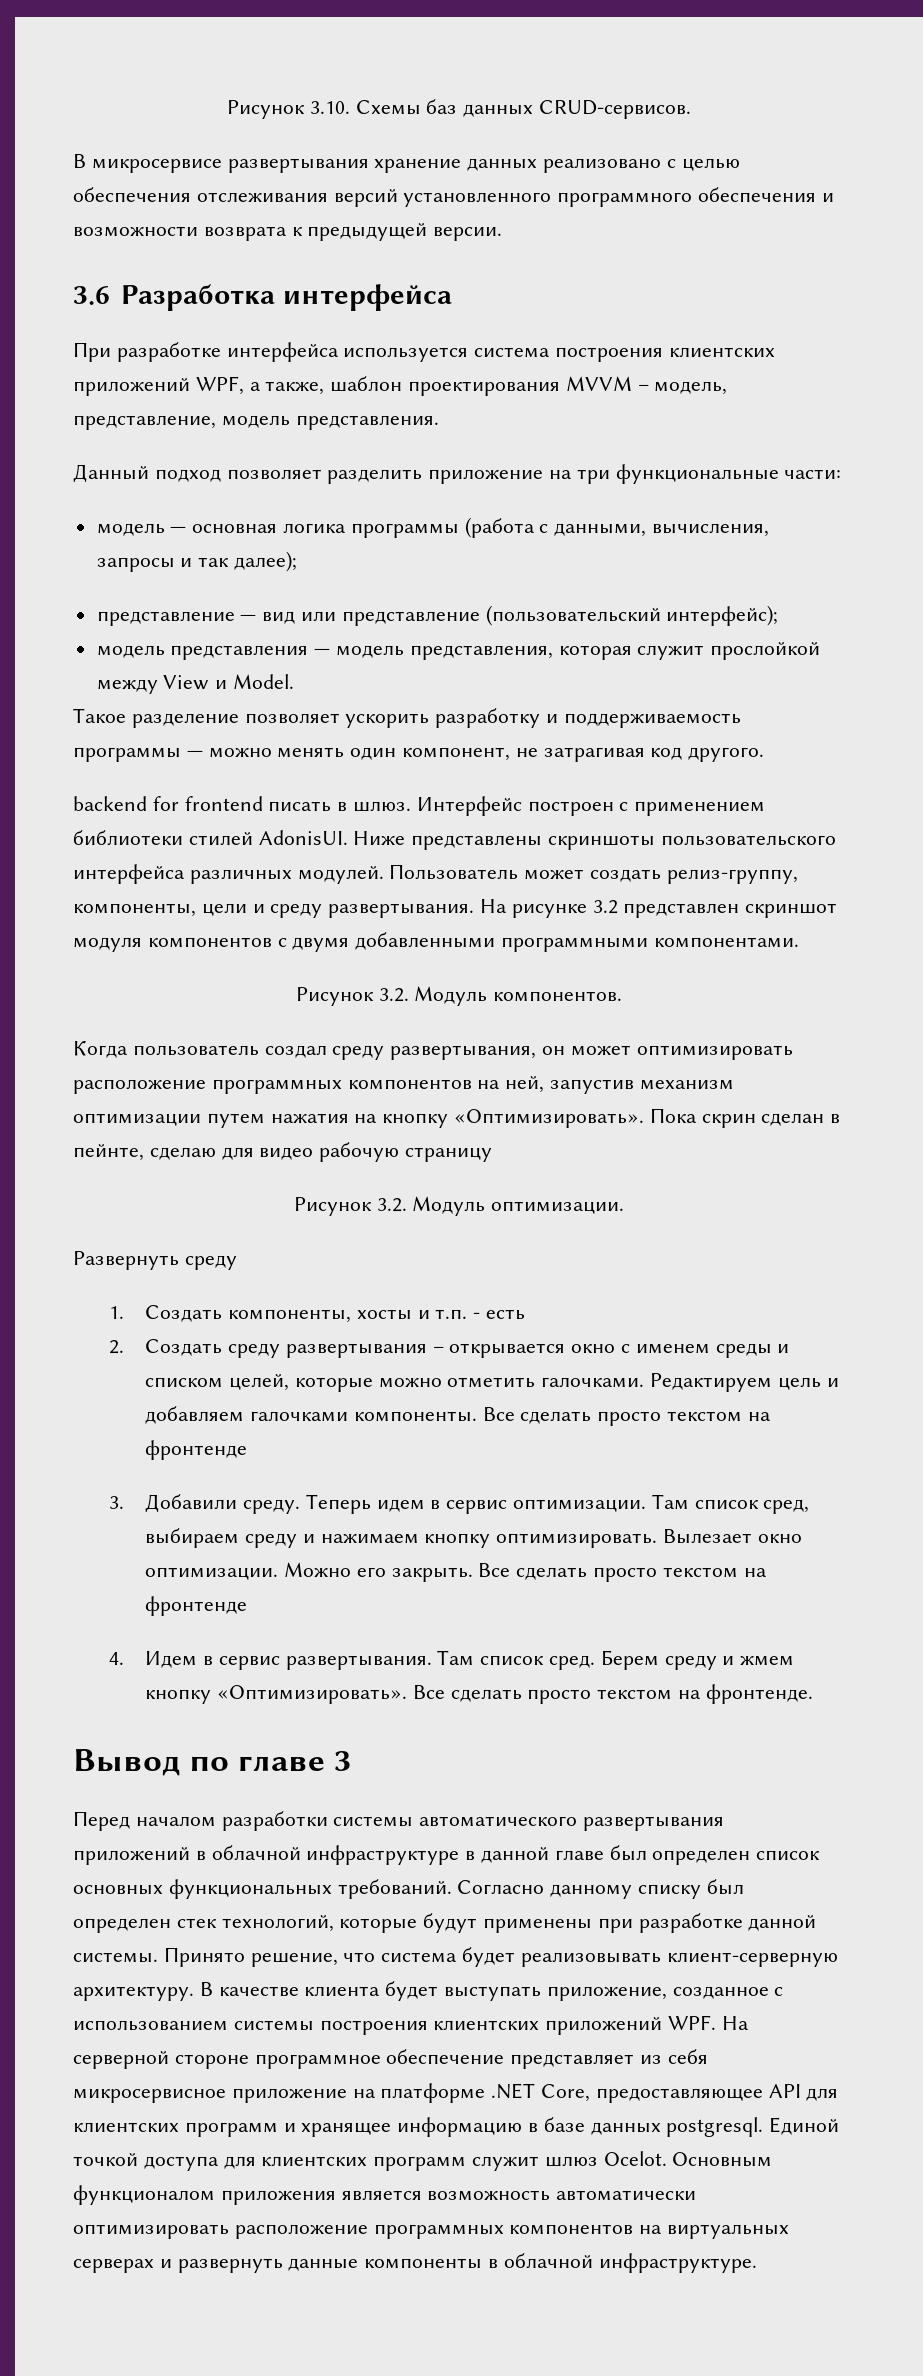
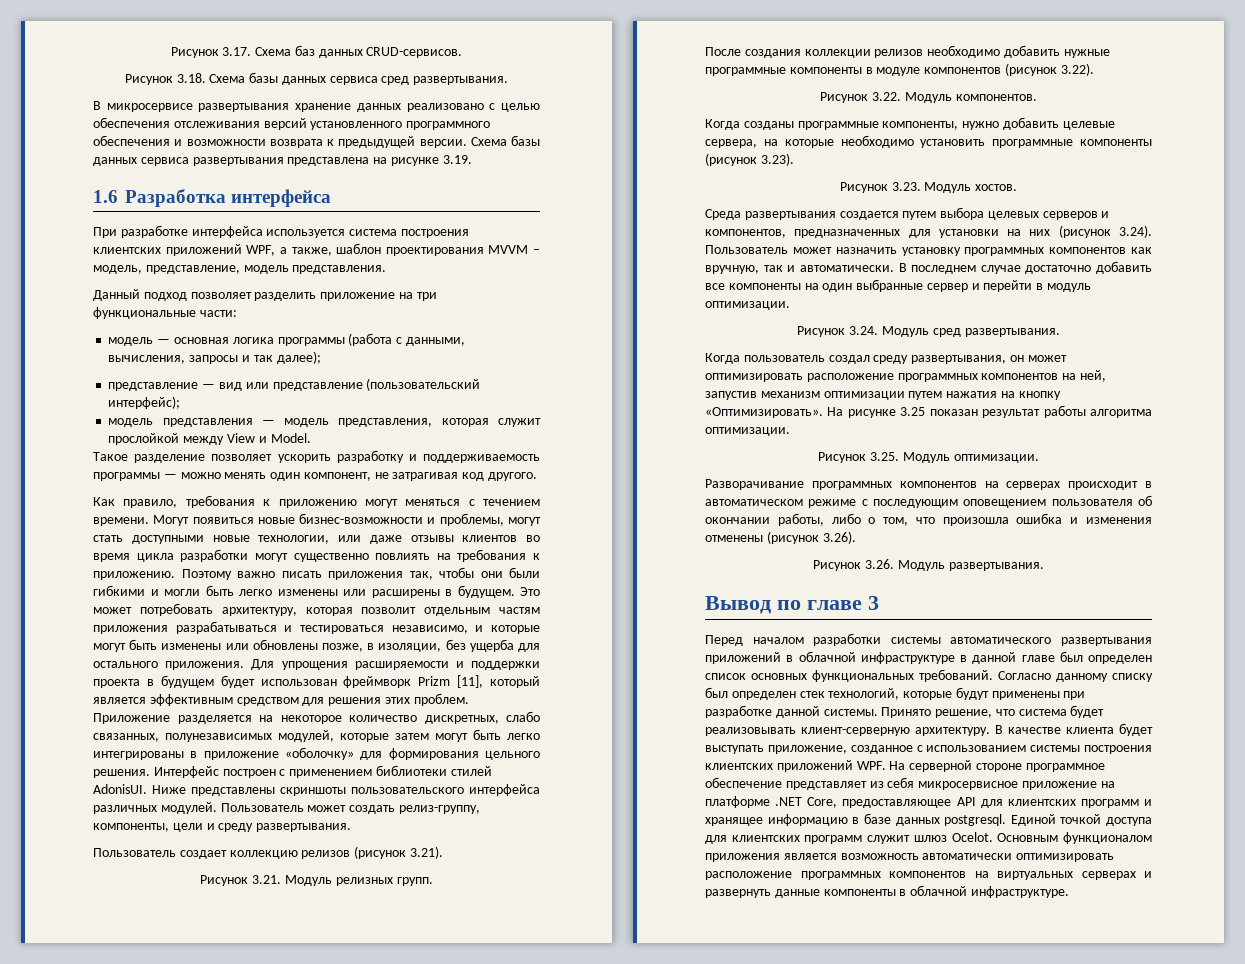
[226,100,421,119] Рисунок 3.10. Схемы -> [170,47,292,58] Рисунок 3.17. Схема
(692, 109) none -> [124,72,509,85] // Рисунок 3.18. Схема базы данных сервиса сред развертывания.
[73,286,110,305] // 3.6 -> [470,135,540,146] [93,155,472,166] [93,190,118,203] Схема базы данных сервиса развертывания представлена на рисунке 3.19. // 1.6
[73,796,412,812] backend for frontend писать в шлюз. -> [93,495,540,508] [93,513,541,526] [93,535,540,544] [93,549,540,562] [93,567,540,580] [93,585,540,598] [93,603,540,616] [93,621,540,634] [93,639,540,652] [93,659,540,670] [93,675,540,688] [93,693,469,706] [93,711,540,724] [93,729,540,742] [93,747,540,760] [93,769,150,778] Как правило, требования к приложению могут меняться с течением времени. Могут появиться новые бизнес-возможности и проблемы, могут стать доступными новые технологии, или даже отзывы клиентов во время цикла разработки могут существенно повлиять на требования к приложению. Поэтому важно писать приложения так, чтобы они были гибкими и могли быть легко изменены или расширены в будущем. Это может потребовать архитектуру, которая позволит отдельным частям приложения разрабатываться и тестироваться независимо, и которые могут быть изменены или обновлены позже, в изоляции, без ущерба для остального приложения. Для упрощения расширяемости и поддержки проекта в будущем будет использован фреймворк Prizm [11], который является эффективным средством для решения этих проблем. Приложение разделяется на некоторое количество дискретных, слабо связанных, полунезависимых модулей, которые затем могут быть легко интегрированы в приложение «оболочку» для формирования цельного решения.
[480,899,838,918] [73,932,799,952] [295,986,623,1006] На рисунке 3.2 представлен скриншот модуля компонентов с двумя добавленными программными компонентами. // Рисунок 3.2. Модуль компонентов. -> [93,846,443,859] [200,875,433,886] [705,45,1110,58] [705,63,1094,76] [820,92,1037,103] [705,117,1115,130] [705,135,1152,148] [705,153,794,166] [839,182,1018,193] [705,207,1110,220] [705,225,1152,238] [705,245,1152,256] [705,261,1152,274] [705,279,1092,292] [705,301,790,310] [797,326,1060,337] // Пользователь создает коллекцию релизов (рисунок 3.21). // Рисунок 3.21. Модуль релизных групп. // После создания коллекции релизов необходимо добавить нужные программные компоненты в модуле компонентов (рисунок 3.22). // Рисунок 3.22. Модуль компонентов. // Когда созданы программные компоненты, нужно добавить целевые сервера, на которые необходимо установить программные компоненты (рисунок 3.23). // Рисунок 3.23. Модуль хостов. // Среда развертывания создается путем выбора целевых серверов и компонентов, предназначенных для установки на них (рисунок 3.24). Пользователь может назначить установку программных компонентов как вручную, так и автоматически. В последнем случае достаточно добавить все компоненты на один выбранные сервер и перейти в модуль оптимизации. // Рисунок 3.24. Модуль сред развертывания.
[649,1108,841,1128] [73,1142,493,1162] [293,1197,407,1216] Пока скрин сделан в пейнте, сделаю для видео рабочую страницу // Рисунок 3.2. -> [827,405,1152,418] [705,427,790,436] [818,452,900,463] На рисунке 3.25 показан результат работы алгоритма оптимизации. // Рисунок 3.25.
[73,1251,237,1270] [109,1305,525,1323] [109,1339,790,1358] [145,1373,839,1392] [145,1406,771,1426] [145,1440,248,1460] [109,1494,810,1514] [145,1528,802,1548] [145,1562,767,1582] [145,1596,248,1616] [109,1650,795,1670] [145,1684,813,1704] Развернуть среду // 1. Создать компоненты, хосты и т.п. - есть // 2. Создать среду развертывания – открывается окно с именем среды и списком целей, которые можно отметить галочками. Редактируем цель и добавляем галочками компоненты. Все сделать просто текстом на фронтенде // 3. Добавили среду. Теперь идем в сервис оптимизации. Там список сред, выбираем среду и нажимаем кнопку оптимизировать. Вылезает окно оптимизации. Можно его закрыть. Все сделать просто текстом на фронтенде // 4. Идем в сервис развертывания. Там список сред. Берем среду и жмем кнопку «Оптимизировать». Все сделать просто текстом на фронтенде. -> [705,479,1152,490] [705,495,1152,508] [705,513,1152,526] [705,531,856,544] [813,559,1044,571] Разворачивание программных компонентов на серверах происходит в автоматическом режиме с последующим оповещением пользователя об окончании работы, либо о том, что произошла ошибка и изменения отменены (рисунок 3.26). // Рисунок 3.26. Модуль развертывания.

